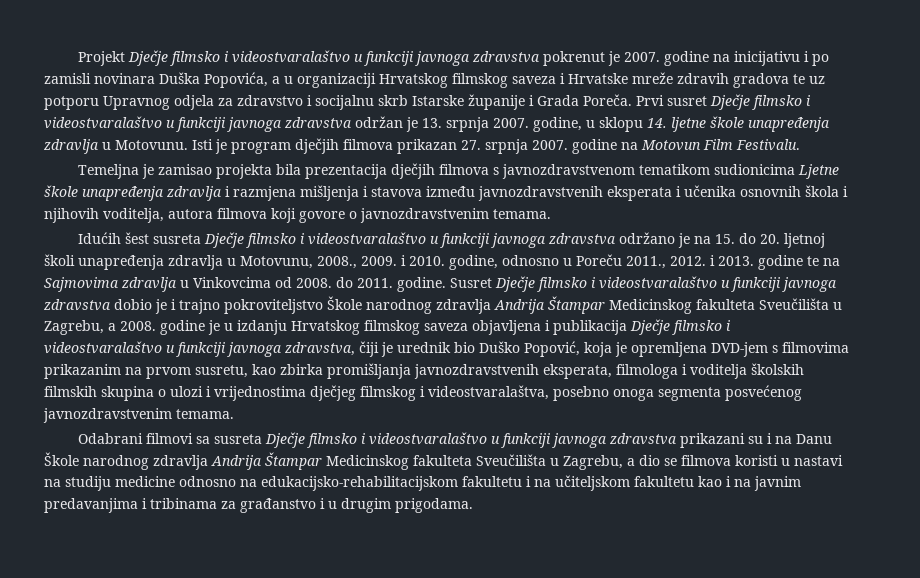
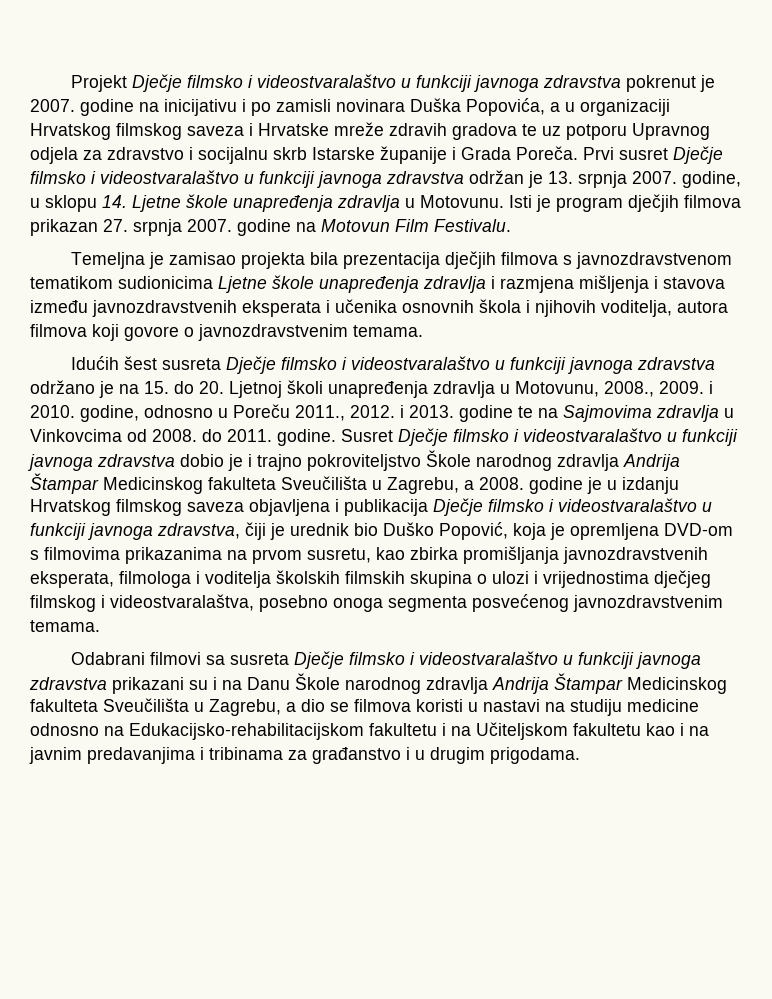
[671,117,706,132] ljetne -> [132,195,181,212] Ljetne
[783,233,825,248] ljetnoj -> [229,381,282,398] Ljetnoj
[711,342,768,357] DVD-jem -> [664,523,733,536] DVD-om
[44,364,121,379] prikazanim -> [125,547,222,564] prikazanima
[261,476,458,491] edukacijsko-rehabilitacijskom -> [129,723,364,740] Edukacijsko-rehabilitacijskom
[555,475,630,491] učiteljskom -> [476,722,568,740] Učiteljskom

